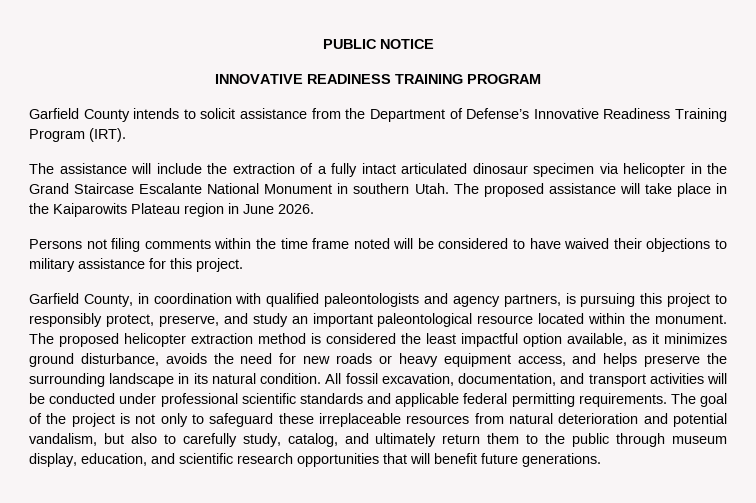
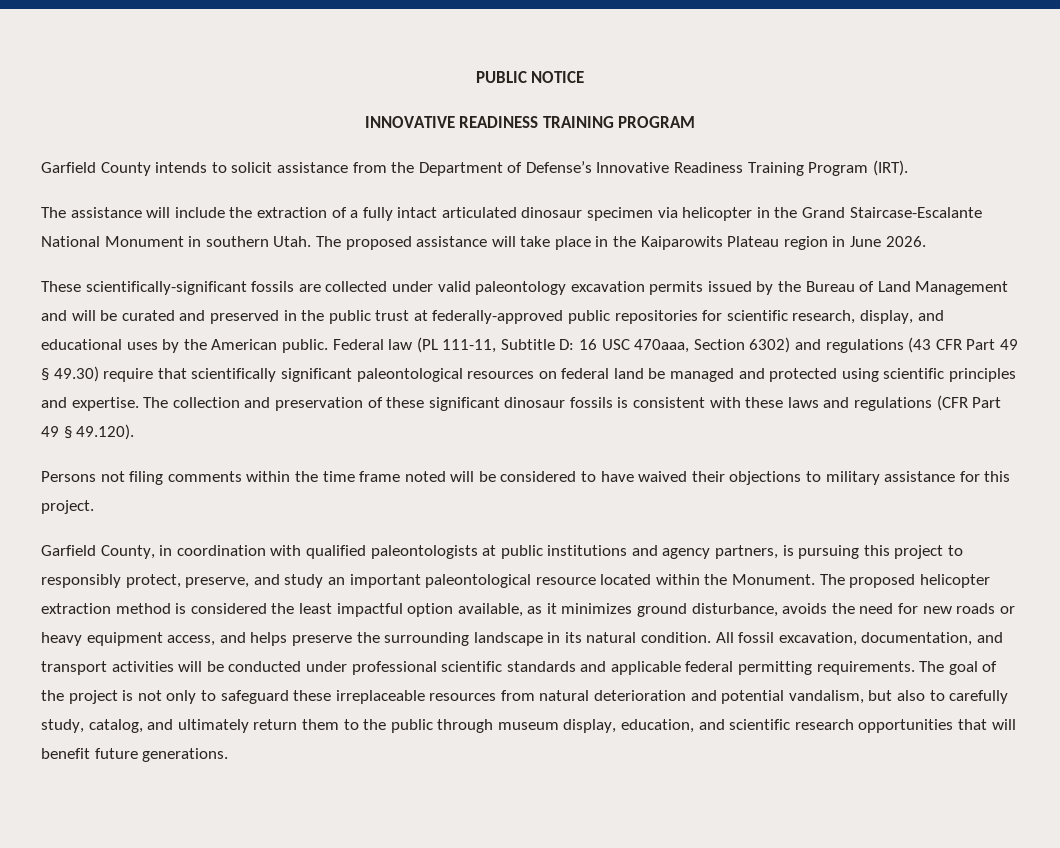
[74,183,203,194] Staircase Escalante -> [849,207,982,218] Staircase-Escalante
(314, 209) none -> [41,281,1009,295] [41,310,944,324] [41,337,1018,353] [41,366,1017,382] [41,395,1002,411] [41,424,135,440] // These scientifically-significant fossils are collected under valid paleontology excavation permits issued by the Bureau of Land Management and will be curated and preserved in the public trust at federally-approved public repositories for scientific research, display, and educational uses by the American public. Federal law (PL 111-11, Subtitle D: 16 USC 470aaa, Section 6302) and regulations (43 CFR Part 49 § 49.30) require that scientifically significant paleontological resources on federal land be managed and protected using scientific principles and expertise. The collection and preservation of these significant dinosaur fossils is consistent with these laws and regulations (CFR Part 49 § 49.120).
(420, 300) none -> [482,545,628,559] at public institutions
[654,314,727,324] monument. -> [732,574,816,585] Monument.

